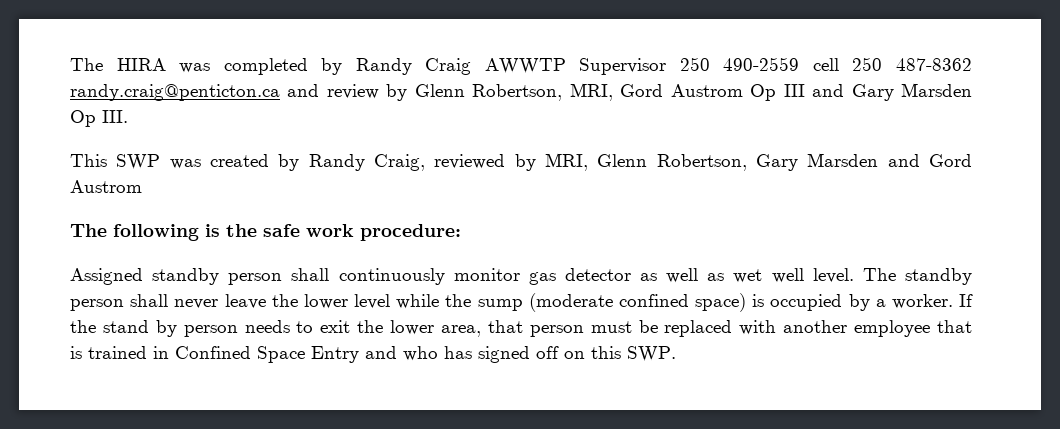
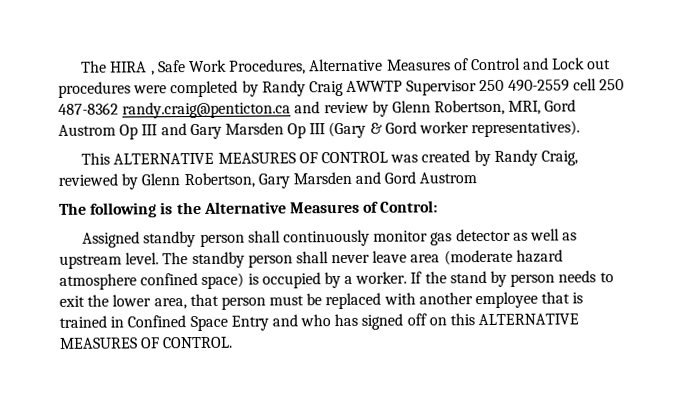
[179,63,211,73] was -> [150,57,612,76] [58,81,168,98] , Safe Work Procedures, Alternative Measures of Control and Lock out procedures were
[102,110,128,123] [70,154,161,170] III. // This SWP -> [309,120,581,139] [81,151,388,165] III (Gary & Gord worker representatives). // This ALTERNATIVE MEASURES OF CONTROL
[545,153,588,171] MRI, -> (139, 181) none
[263,224,461,241] safe work procedure: -> [203,200,439,214] Alternative Measures of Control:
[733,268,804,283] wet well -> [59,254,122,269] upstream
[271,293,613,312] the lower level while the sump (moderate -> [410,249,563,266] [59,273,137,290] area (moderate hazard atmosphere
[627,346,676,362] SWP. -> [478,313,580,326] [59,336,233,349] ALTERNATIVE MEASURES OF CONTROL.

